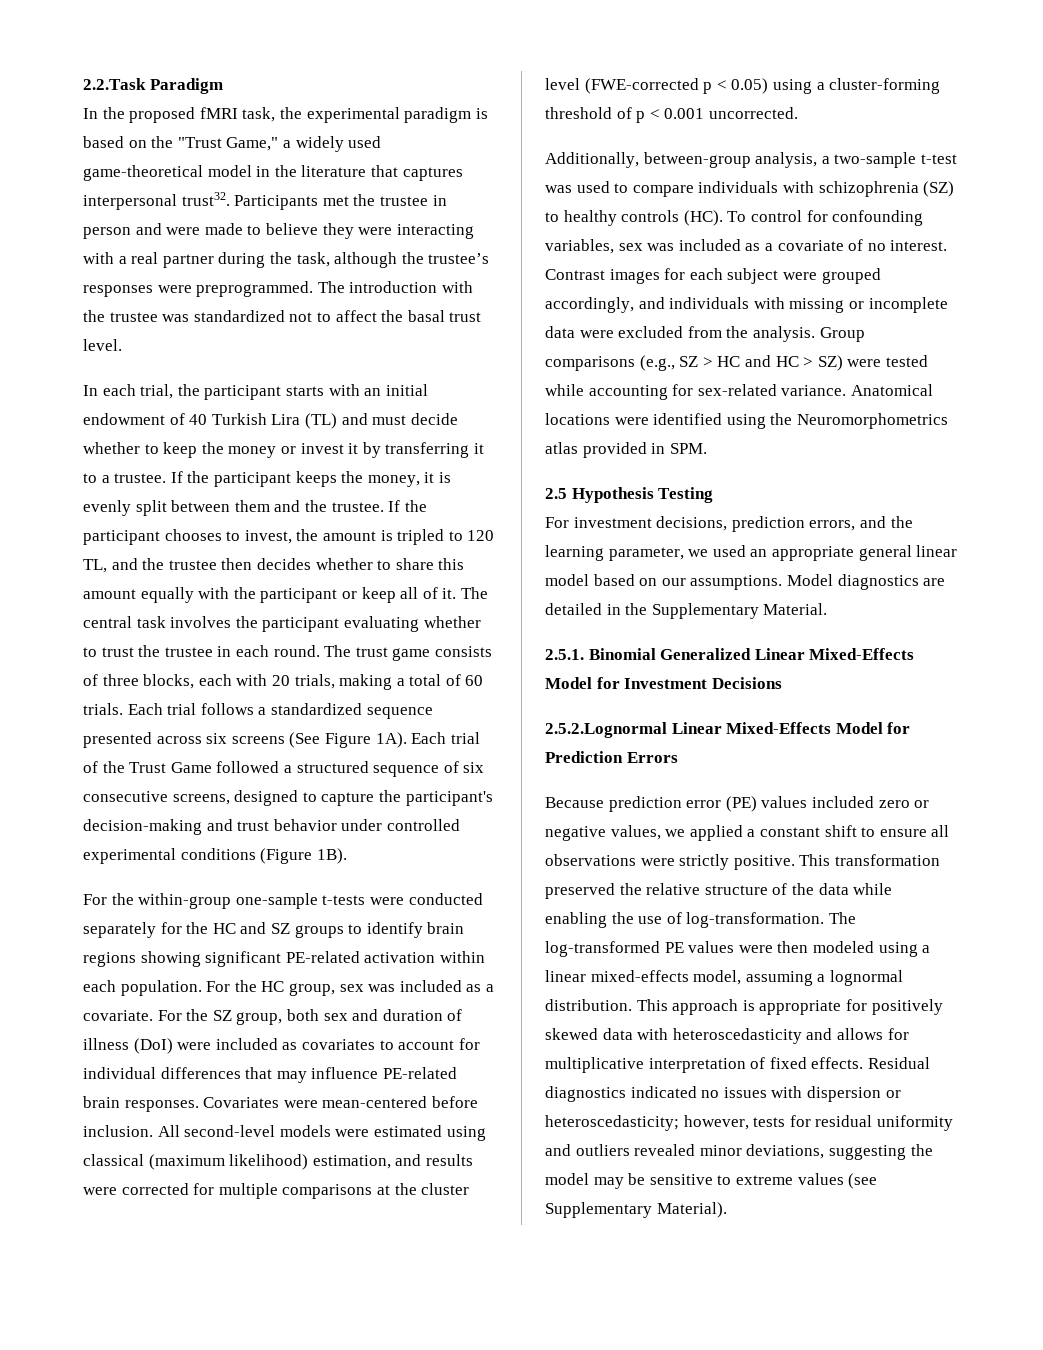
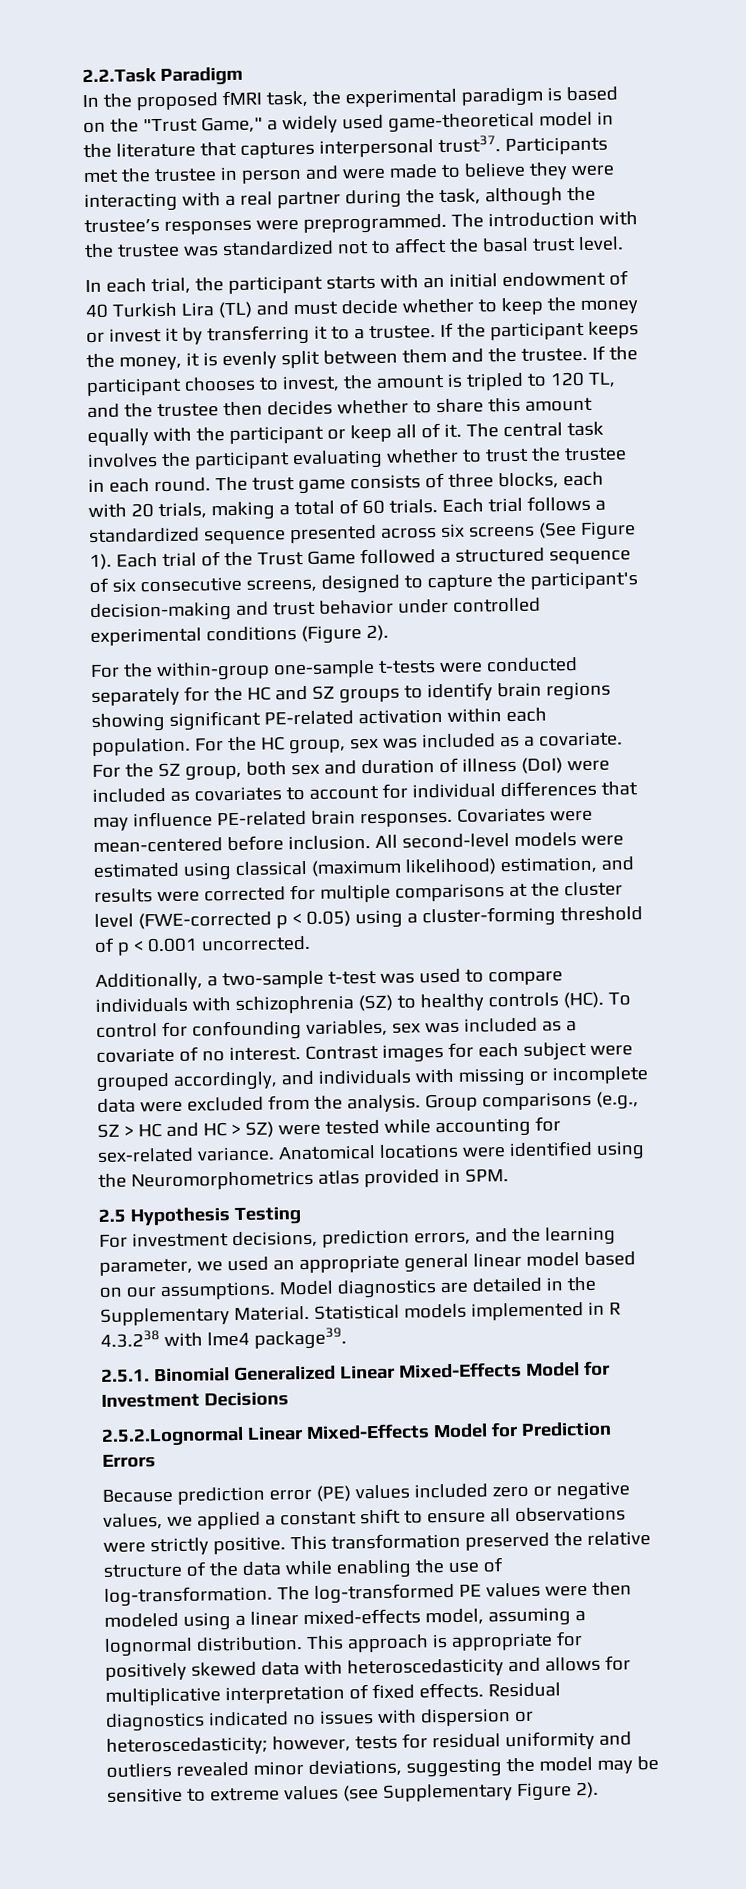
[181,192,230,206] trust32. -> [437,135,501,153] trust37.
[375,732,407,748] 1A). -> [89,553,112,571] 1).
[316,848,347,864] 1B). -> [365,624,389,642] 2).
[643,152,818,168] between-group analysis, -> (203, 981) none
(828, 609) none -> [313,1301,621,1321] [100,1327,347,1350] Statistical models implemented in R 4.3.238 with lme4 package39.
[656,1202,727,1218] Material). -> [516,1781,599,1802] Figure 2).

